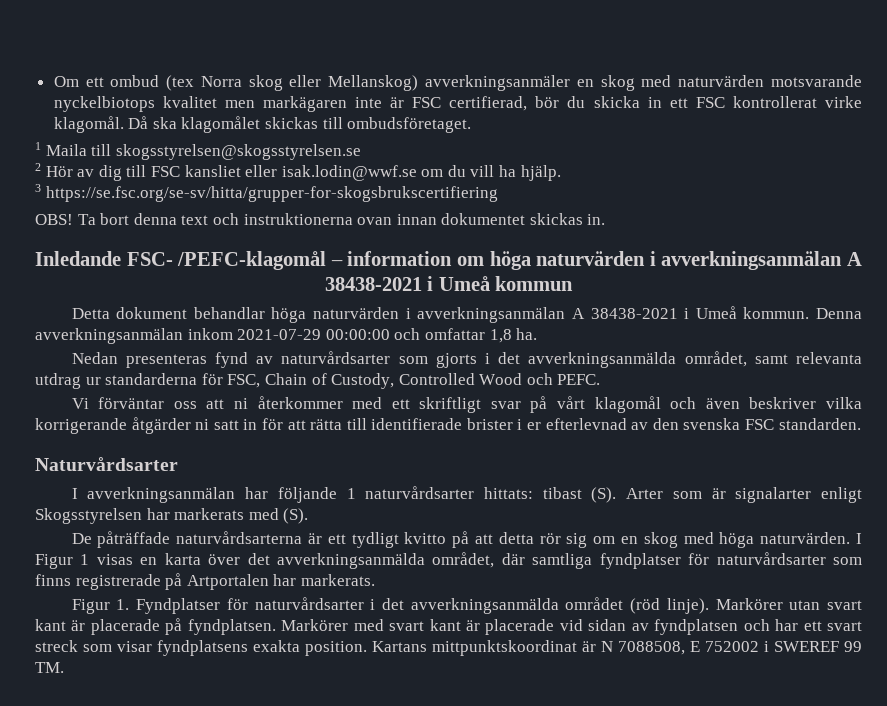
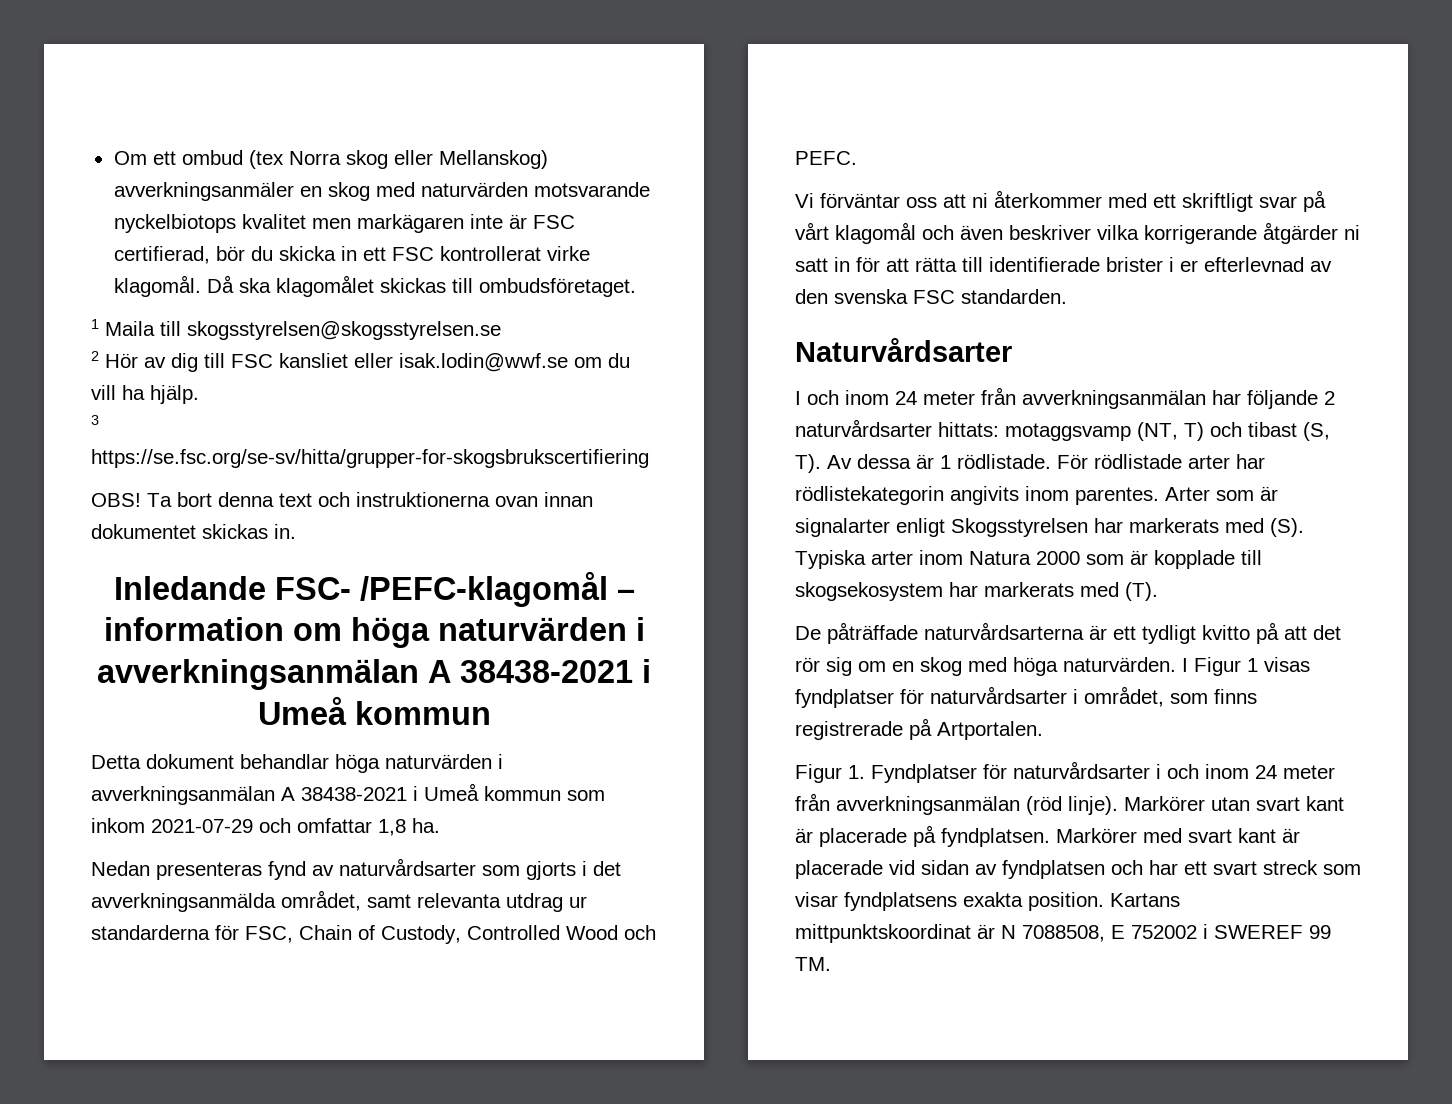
[743,307,862,319] [35,328,183,344] kommun. Denna avverkningsanmälan -> [484,786,605,801] kommun som
[325,329,390,340] 00:00:00 -> (253, 826) none
(78, 493) none -> [807,387,1016,405] och inom 24 meter från
[346,488,356,499] 1 -> [1324,391,1335,405] 2
[542,487,617,503] tibast (S). -> [1005,422,1330,441] [795,454,1265,473] [795,486,1159,505] motaggsvamp (NT, T) och tibast (S, T). Av dessa är 1 rödlistade. För rödlistade arter har rödlistekategorin angivits inom parentes.
(309, 516) none -> [795,550,1262,569] [795,582,1158,601] Typiska arter inom Natura 2000 som är kopplade till skogsekosystem har markerats med (T).
[498,532,534,544] detta -> [1313,625,1341,640] det
[140,552,593,569] en karta över det avverkningsanmälda området, där samtliga -> (1310, 664) none
(826, 558) none -> [1073,686,1164,707] i området,
[186,574,375,590] Artportalen har markerats. -> [937,721,1043,740] Artportalen.
[381,597,624,614] det avverkningsanmälda området -> [1167,764,1335,779] [795,793,1020,815] och inom 24 meter från avverkningsanmälan

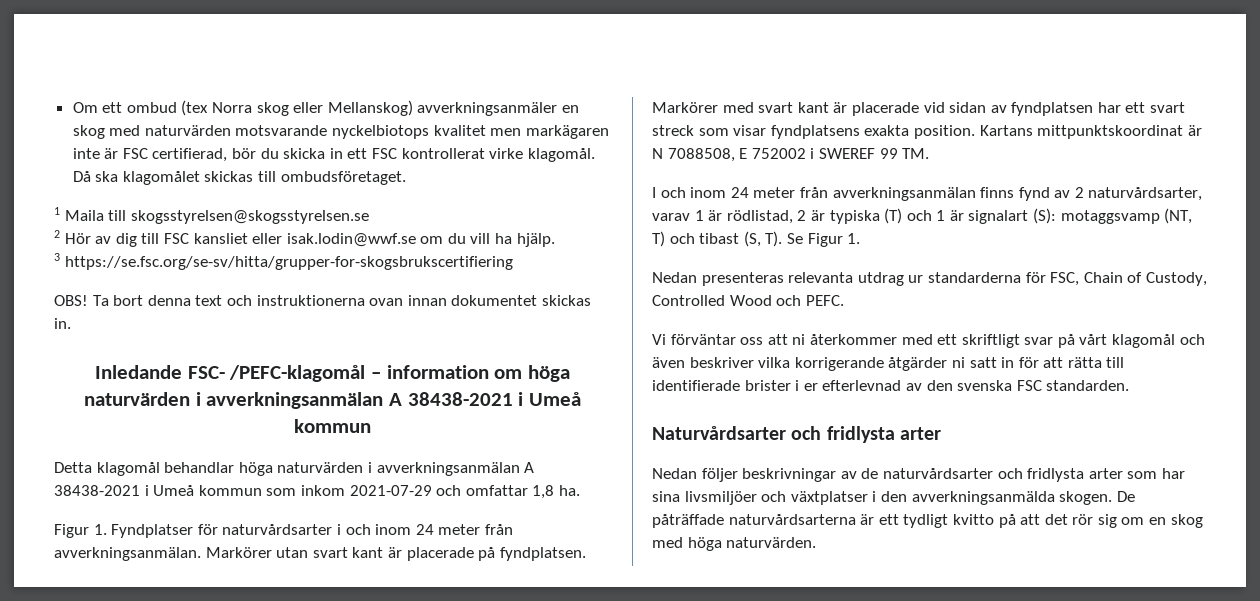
[146,754,234,769] dokument -> [96,462,160,476] klagomål
[91,858,621,880] [91,890,411,912] Nedan presenteras fynd av naturvårdsarter som gjorts i det avverkningsanmälda området, samt -> [54,524,513,538] [54,547,586,561] [652,102,1186,116] [652,125,1202,139] [652,148,930,162] [652,187,1203,201] [652,208,1193,224] [652,231,861,247] [652,272,784,286] Figur 1. Fyndplatser för naturvårdsarter i och inom 24 meter från avverkningsanmälan. Markörer utan svart kant är placerade på fyndplatsen. Markörer med svart kant är placerade vid sidan av fyndplatsen har ett svart streck som visar fyndplatsens exakta position. Kartans mittpunktskoordinat är N 7088508, E 752002 i SWEREF 99 TM. // I och inom 24 meter från avverkningsanmälan finns fynd av 2 naturvårdsarter, varav 1 är rödlistad, 2 är typiska (T) och 1 är signalart (S): motaggsvamp (NT, T) och tibast (S, T). Se Figur 1. // Nedan presenteras
[795,387,1335,409] [795,419,1330,441] [795,454,1265,473] [795,486,1278,505] [795,518,1304,537] [795,550,1262,569] [795,582,1158,601] // I och inom 24 meter från avverkningsanmälan har följande 2 naturvårdsarter hittats: motaggsvamp (NT, T) och tibast (S, T). Av dessa är 1 rödlistade. För rödlistade arter har rödlistekategorin angivits inom parentes. Arter som är signalarter enligt Skogsstyrelsen har markerats med (S). Typiska arter inom Natura 2000 som är kopplade till skogsekosystem har markerats med (T). // -> [791,426,941,443] [652,468,1185,482] [652,491,1113,505] och fridlysta arter // Nedan följer beskrivningar av de naturvårdsarter och fridlysta arter som har sina livsmiljöer och växtplatser i den avverkningsanmälda skogen.
[1182,657,1310,676] [795,686,1257,708] [795,718,1043,740] [795,761,1335,783] [795,793,1344,815] [795,825,1300,847] [795,860,1361,879] [795,892,1180,911] [795,924,1331,943] [795,957,831,971] I Figur 1 visas fyndplatser för naturvårdsarter i området, som finns registrerade på Artportalen. // Figur 1. Fyndplatser för naturvårdsarter i och inom 24 meter från avverkningsanmälan (röd linje). Markörer utan svart kant är placerade på fyndplatsen. Markörer med svart kant är placerade vid sidan av fyndplatsen och har ett svart streck som visar fyndplatsens exakta position. Kartans mittpunktskoordinat är N 7088508, E 752002 i SWEREF 99 TM. -> (817, 542) none

